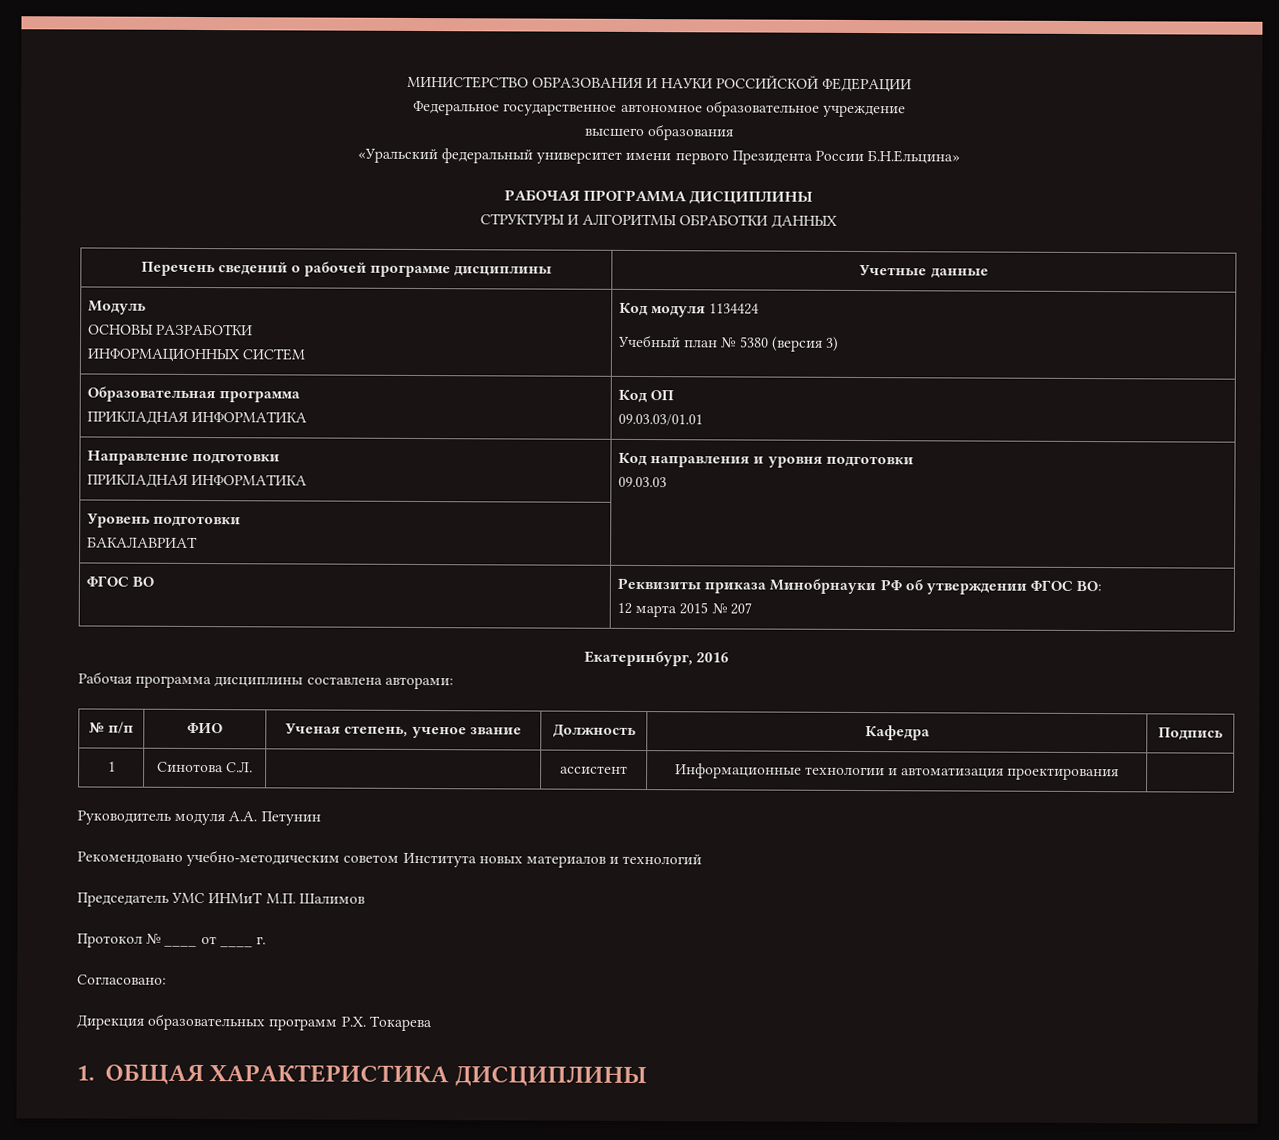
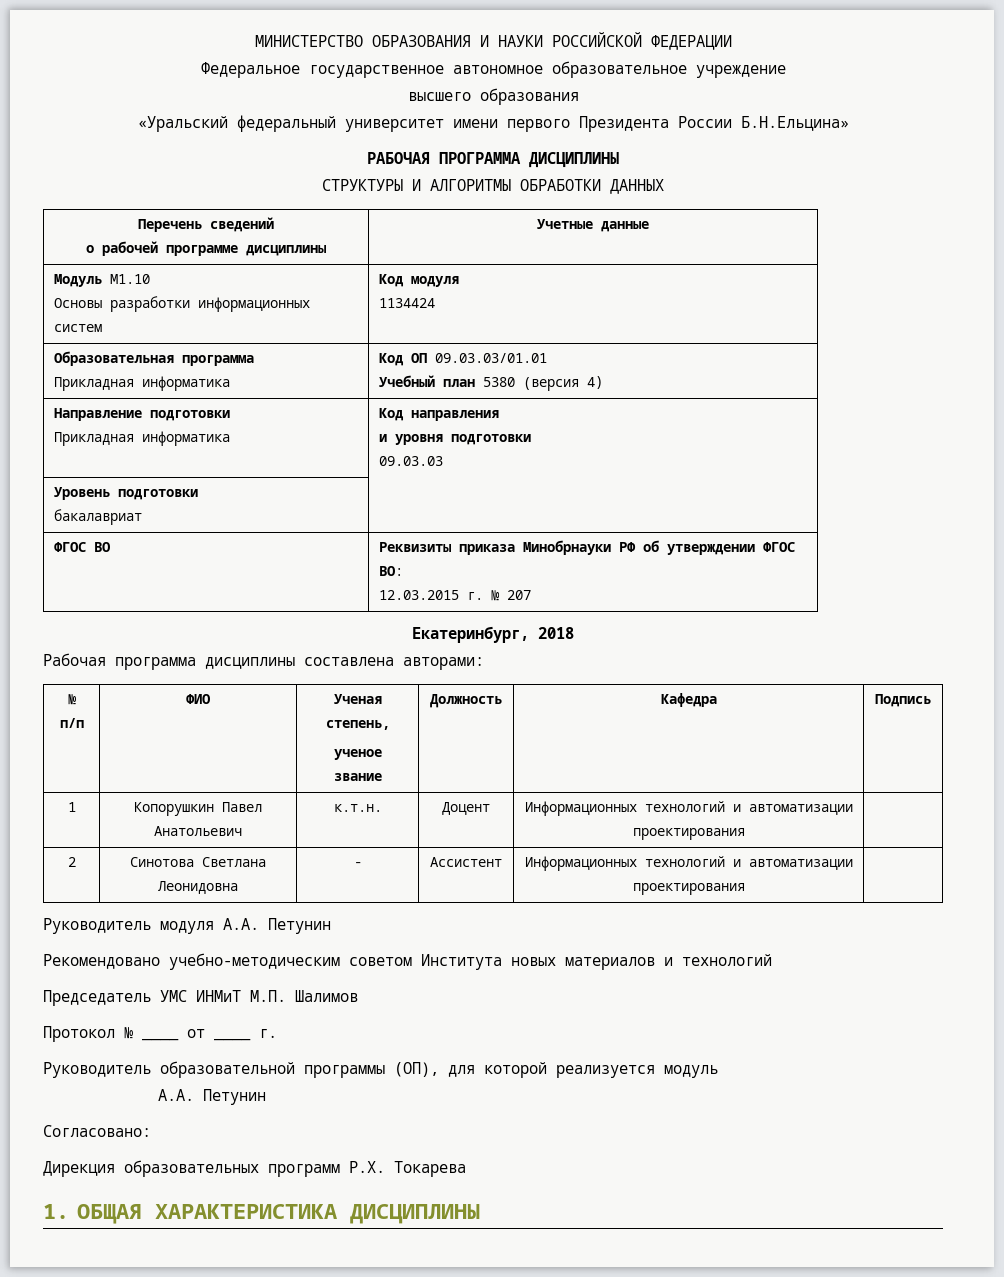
(288, 268) none -> (274, 224) //
[88,323,254,336] [87,348,307,363] // ОСНОВЫ РАЗРАБОТКИ // ИНФОРМАЦИОННЫХ СИСТЕМ -> [109,274,150,284] [53,296,310,312] [53,324,102,332] М1.10 // Основы разработки информационных систем
(707, 312) none -> (459, 281) //
[618,334,839,352] // Учебный план № 5380 (версия 3) -> (435, 303) none
[87,410,308,425] ПРИКЛАДНАЯ ИНФОРМАТИКА -> [53,376,230,391] Прикладная информатика
[618,413,704,426] // 09.03.03/01.01 -> [434,353,547,363] [378,375,603,391] 09.03.03/01.01 // Учебный план 5380 (версия 4)
[87,473,308,488] ПРИКЛАДНАЯ ИНФОРМАТИКА -> [53,431,230,446] Прикладная информатика
(751, 462) none -> (499, 415) //
[87,536,199,548] БАКАЛАВРИАТ -> [53,509,142,525] бакалавриат
[617,602,709,618] 12 марта 2015 -> [378,590,483,600] 12.03.2015 г.
[696,652,730,663] 2016 -> [538,627,574,639] 2018
(409, 731) none -> (390, 725) //
[156,761,254,773] [560,765,628,774] [674,763,1005,779] Синотова С.Л. | | ассистент | Информационные технологии и автоматизация -> [134,802,262,816] [154,826,242,836] [333,804,382,812] [442,802,490,815] [524,801,853,816] [632,828,745,840] [67,857,76,867] [130,857,266,867] [158,881,238,894] [353,862,362,867] [430,857,502,867] [524,856,853,871] Копорушкин Павел Анатольевич | к.т.н. | Доцент | Информационных технологий и автоматизации проектирования | // 2 | Синотова Светлана Леонидовна | - | Ассистент | Информационных технологий и автоматизации
(266, 940) none -> [43,1061,718,1078] [158,1089,267,1105] // Руководитель образовательной программы (ОП), для которой реализуется модуль // А.А. Петунин

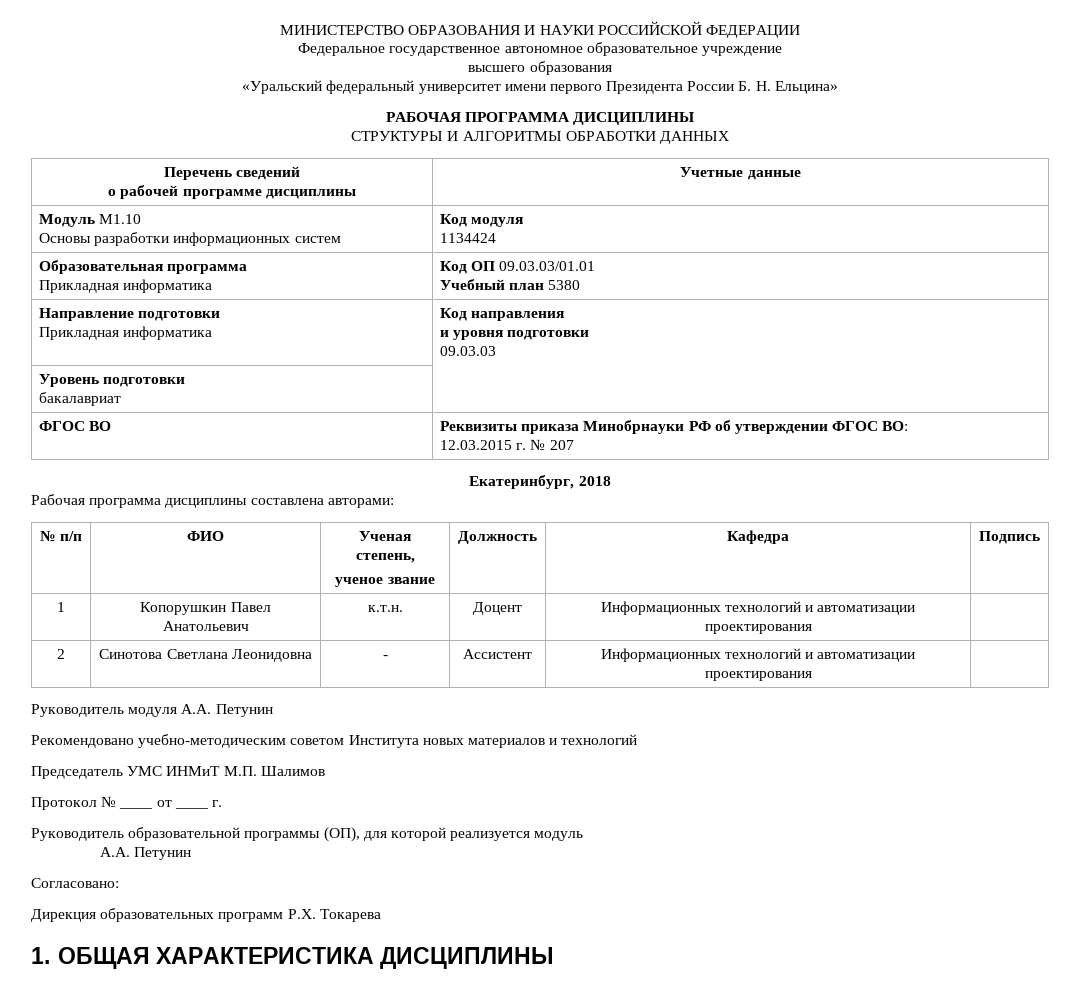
[740,116,849,131] Б.Н.Ельцина» -> [738,81,838,94] Б. Н. Ельцина»
[522,376,603,391] (версия 4) -> (581, 285) none

